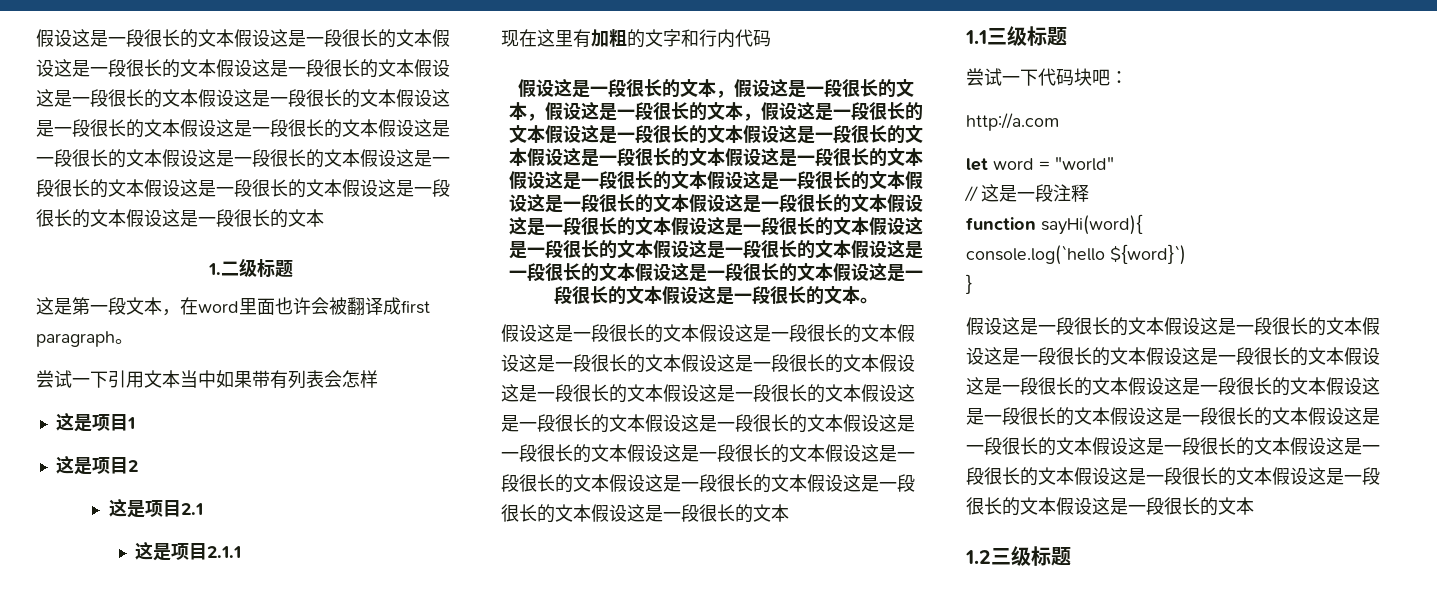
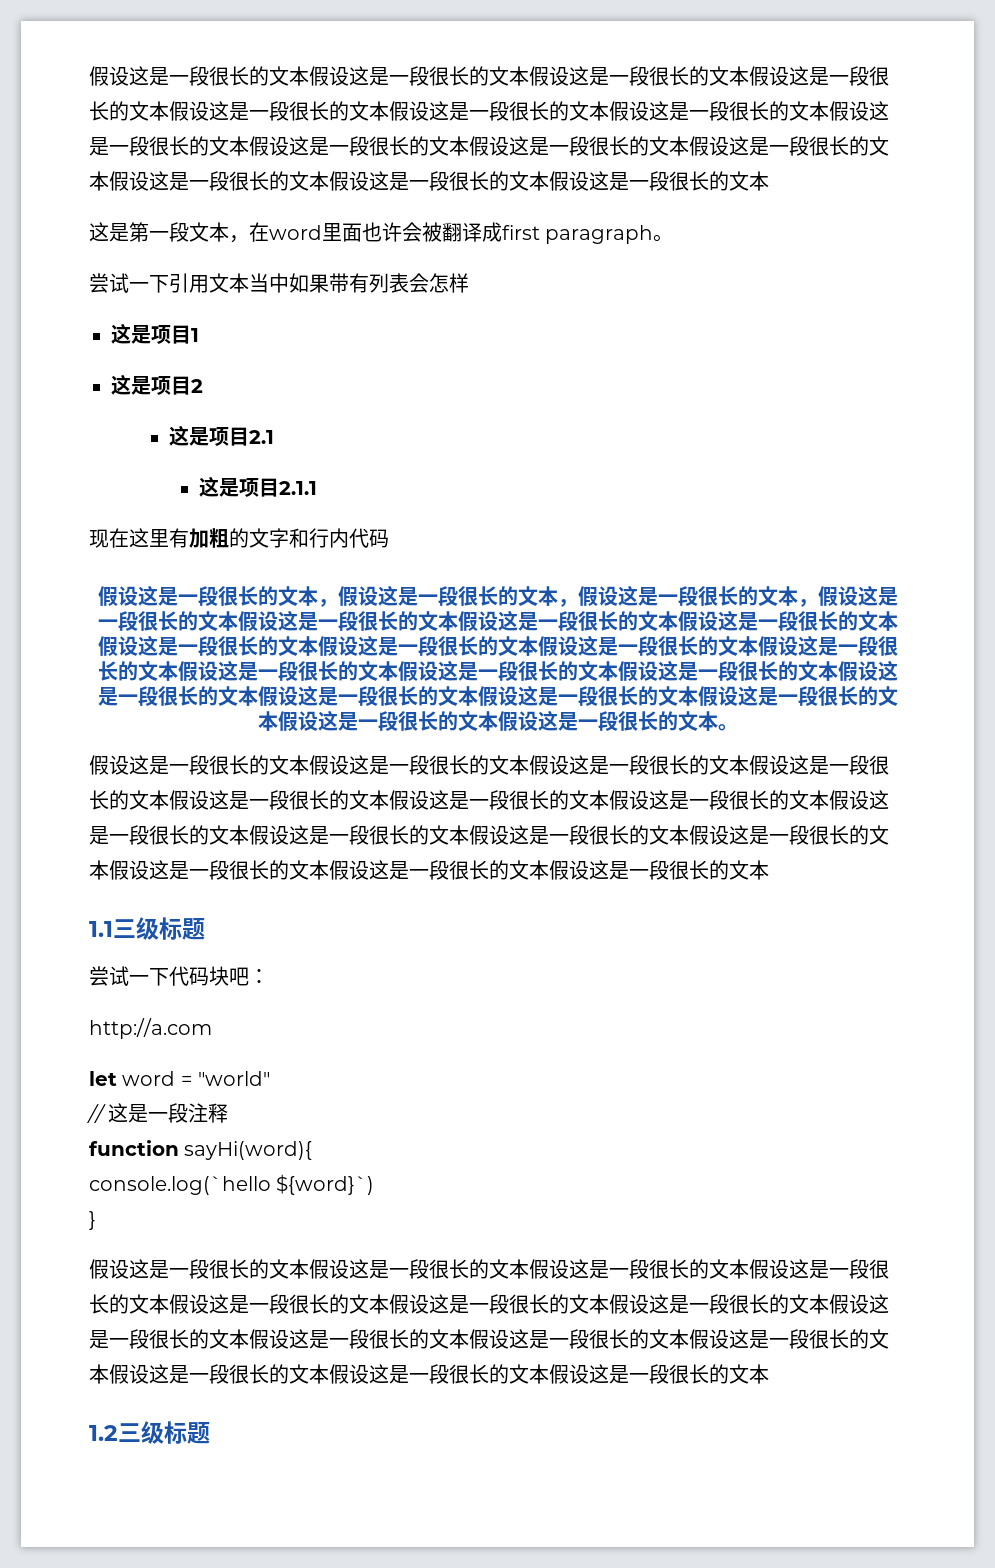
[207,258,293,278] // 1.二级标题 -> (769, 181) none

